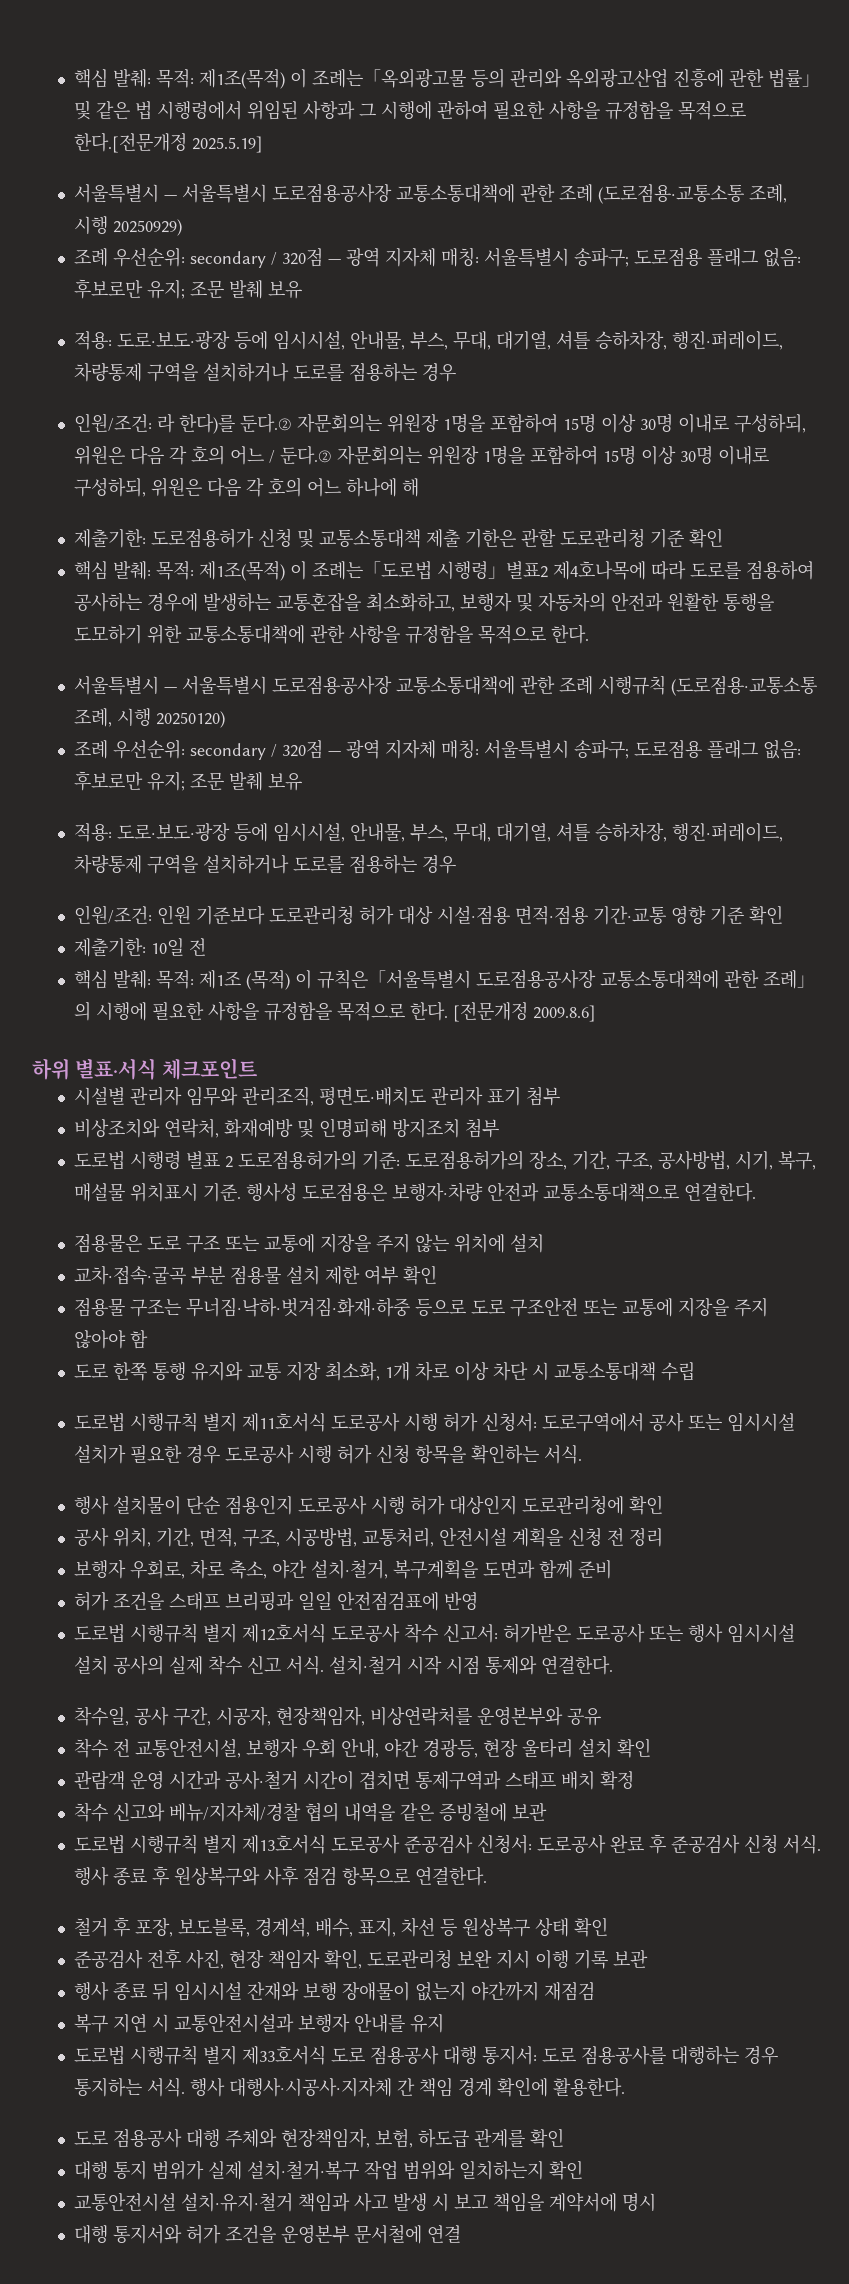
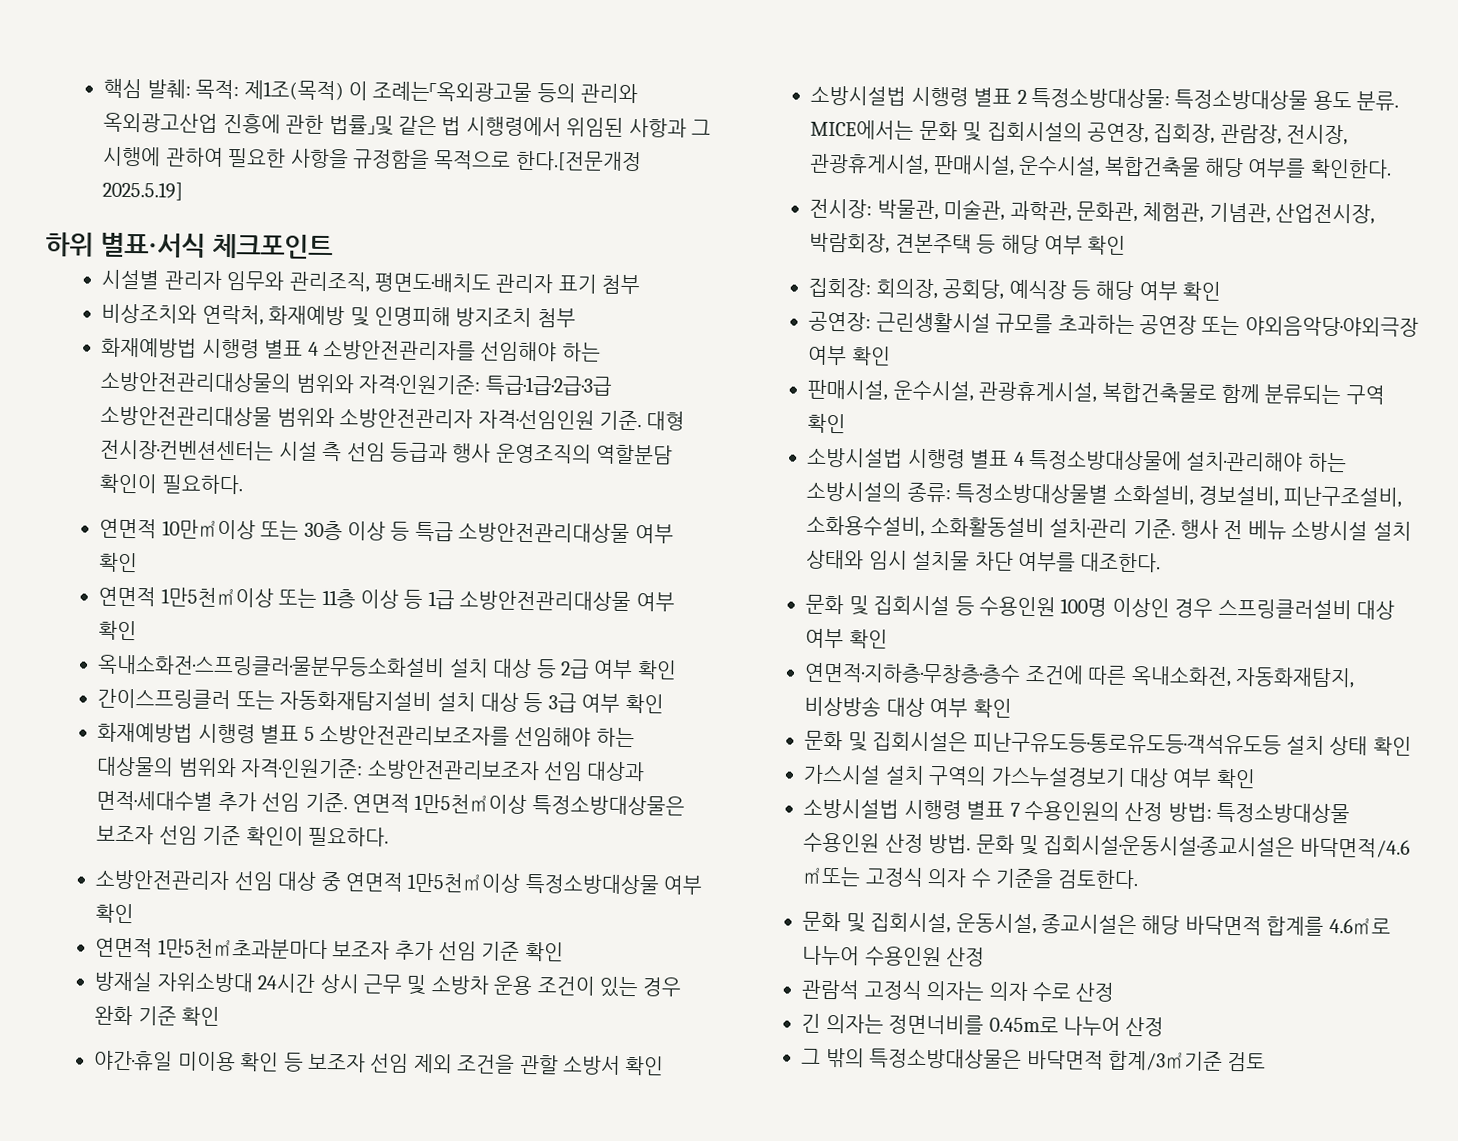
[73,184,787,204] [73,216,182,236] [73,247,801,268] [73,279,302,299] [73,330,783,350] [73,362,456,382] [73,413,806,434] [73,445,769,465] [73,477,419,497] [73,528,723,548] [73,561,814,581] [73,592,774,612] [73,624,589,644] [73,675,817,696] [73,708,225,728] [73,739,801,760] [73,771,302,791] [73,822,783,842] [73,854,456,874] [73,905,783,925] [73,938,206,957] [73,969,815,990] [73,1001,596,1022] // 서울특별시 — 서울특별시 도로점용공사장 교통소통대책에 관한 조례 (도로점용·교통소통 조례, 시행 20250929) // 조례 우선순위: secondary / 320점 — 광역 지자체 매칭: 서울특별시 송파구; 도로점용 플래그 없음: 후보로만 유지; 조문 발췌 보유 // 적용: 도로·보도·광장 등에 임시시설, 안내물, 부스, 무대, 대기열, 셔틀 승하차장, 행진·퍼레이드, 차량통제 구역을 설치하거나 도로를 점용하는 경우 // 인원/조건: 라 한다)를 둔다.② 자문회의는 위원장 1명을 포함하여 15명 이상 30명 이내로 구성하되, 위원은 다음 각 호의 어느 / 둔다.② 자문회의는 위원장 1명을 포함하여 15명 이상 30명 이내로 구성하되, 위원은 다음 각 호의 어느 하나에 해 // 제출기한: 도로점용허가 신청 및 교통소통대책 제출 기한은 관할 도로관리청 기준 확인 // 핵심 발췌: 목적: 제1조(목적) 이 조례는「도로법 시행령」별표2 제4호나목에 따라 도로를 점용하여 공사하는 경우에 발생하는 교통혼잡을 최소화하고, 보행자 및 자동차의 안전과 원활한 통행을 도모하기 위한 교통소통대책에 관한 사항을 규정함을 목적으로 한다. // 서울특별시 — 서울특별시 도로점용공사장 교통소통대책에 관한 조례 시행규칙 (도로점용·교통소통 조례, 시행 20250120) // 조례 우선순위: secondary / 320점 — 광역 지자체 매칭: 서울특별시 송파구; 도로점용 플래그 없음: 후보로만 유지; 조문 발췌 보유 // 적용: 도로·보도·광장 등에 임시시설, 안내물, 부스, 무대, 대기열, 셔틀 승하차장, 행진·퍼레이드, 차량통제 구역을 설치하거나 도로를 점용하는 경우 // 인원/조건: 인원 기준보다 도로관리청 허가 대상 시설·점용 면적·점용 기간·교통 영향 기준 확인 // 제출기한: 10일 전 // 핵심 발췌: 목적: 제1조 (목적) 이 규칙은「서울특별시 도로점용공사장 교통소통대책에 관한 조례」의 시행에 필요한 사항을 규정함을 목적으로 한다. [전문개정 2009.8.6] -> (184, 191) none
[73,1150,816,1170] [73,1182,756,1202] [73,1233,544,1253] [73,1265,437,1285] [73,1297,768,1317] [73,1330,148,1349] [73,1361,695,1381] [73,1412,795,1432] [73,1444,582,1464] [73,1495,663,1515] [73,1527,663,1547] [73,1559,612,1579] [73,1591,478,1611] [73,1623,795,1643] [73,1655,613,1675] [73,1706,601,1726] [73,1738,651,1758] [73,1770,634,1790] [73,1802,547,1822] [73,1834,821,1854] [73,1866,487,1886] [73,1917,608,1937] [73,1949,648,1969] [73,1981,595,2001] [73,2013,444,2033] [73,2045,778,2065] [73,2077,625,2097] [73,2128,564,2148] [73,2160,583,2180] [73,2192,656,2212] [73,2224,461,2244] 도로법 시행령 별표 2 도로점용허가의 기준: 도로점용허가의 장소, 기간, 구조, 공사방법, 시기, 복구, 매설물 위치표시 기준. 행사성 도로점용은 보행자·차량 안전과 교통소통대책으로 연결한다. // 점용물은 도로 구조 또는 교통에 지장을 주지 않는 위치에 설치 // 교차·접속·굴곡 부분 점용물 설치 제한 여부 확인 // 점용물 구조는 무너짐·낙하·벗겨짐·화재·하중 등으로 도로 구조안전 또는 교통에 지장을 주지 않아야 함 // 도로 한쪽 통행 유지와 교통 지장 최소화, 1개 차로 이상 차단 시 교통소통대책 수립 // 도로법 시행규칙 별지 제11호서식 도로공사 시행 허가 신청서: 도로구역에서 공사 또는 임시시설 설치가 필요한 경우 도로공사 시행 허가 신청 항목을 확인하는 서식. // 행사 설치물이 단순 점용인지 도로공사 시행 허가 대상인지 도로관리청에 확인 // 공사 위치, 기간, 면적, 구조, 시공방법, 교통처리, 안전시설 계획을 신청 전 정리 // 보행자 우회로, 차로 축소, 야간 설치·철거, 복구계획을 도면과 함께 준비 // 허가 조건을 스태프 브리핑과 일일 안전점검표에 반영 // 도로법 시행규칙 별지 제12호서식 도로공사 착수 신고서: 허가받은 도로공사 또는 행사 임시시설 설치 공사의 실제 착수 신고 서식. 설치·철거 시작 시점 통제와 연결한다. // 착수일, 공사 구간, 시공자, 현장책임자, 비상연락처를 운영본부와 공유 // 착수 전 교통안전시설, 보행자 우회 안내, 야간 경광등, 현장 울타리 설치 확인 // 관람객 운영 시간과 공사·철거 시간이 겹치면 통제구역과 스태프 배치 확정 // 착수 신고와 베뉴/지자체/경찰 협의 내역을 같은 증빙철에 보관 // 도로법 시행규칙 별지 제13호서식 도로공사 준공검사 신청서: 도로공사 완료 후 준공검사 신청 서식. 행사 종료 후 원상복구와 사후 점검 항목으로 연결한다. // 철거 후 포장, 보도블록, 경계석, 배수, 표지, 차선 등 원상복구 상태 확인 // 준공검사 전후 사진, 현장 책임자 확인, 도로관리청 보완 지시 이행 기록 보관 // 행사 종료 뒤 임시시설 잔재와 보행 장애물이 없는지 야간까지 재점검 // 복구 지연 시 교통안전시설과 보행자 안내를 유지 // 도로법 시행규칙 별지 제33호서식 도로 점용공사 대행 통지서: 도로 점용공사를 대행하는 경우 통지하는 서식. 행사 대행사·시공사·지자체 간 책임 경계 확인에 활용한다. // 도로 점용공사 대행 주체와 현장책임자, 보험, 하도급 관계를 확인 // 대행 통지 범위가 실제 설치·철거·복구 작업 범위와 일치하는지 확인 // 교통안전시설 설치·유지·철거 책임과 사고 발생 시 보고 책임을 계약서에 명시 // 대행 통지서와 허가 조건을 운영본부 문서철에 연결 -> [101,337,601,362] [100,371,612,396] [100,405,686,431] [100,439,674,465] [99,473,243,495] [99,518,674,544] [98,552,139,573] [98,586,675,612] [98,620,138,641] [97,654,677,680] [97,688,664,714] [97,722,635,748] [96,756,646,782] [96,790,685,816] [96,824,390,847] [95,869,703,895] [95,903,135,924] [95,937,564,962] [94,971,682,998] [94,1005,221,1026] [94,1050,665,1076] [810,85,1400,111] [810,119,1349,146] [809,153,1392,179] [809,198,1376,225] [809,232,1127,255] [808,277,1222,301] [808,311,1419,337] [808,345,891,366] [807,379,1385,405] [807,413,847,434] [807,447,1347,473] [806,481,1403,508] [806,515,1412,541] [806,549,1162,573] [805,594,1396,620] [805,628,888,649] [804,662,1356,689] [804,695,1012,718] [804,730,1412,756] [803,764,1256,789] [803,798,1351,824] [803,832,1410,858] [802,866,1140,890] [802,911,1391,936] [802,945,986,967] [801,979,1115,1002] [801,1013,1165,1037] [801,1047,1267,1072] 화재예방법 시행령 별표 4 소방안전관리자를 선임해야 하는 소방안전관리대상물의 범위와 자격·인원기준: 특급·1급·2급·3급 소방안전관리대상물 범위와 소방안전관리자 자격·선임인원 기준. 대형 전시장·컨벤션센터는 시설 측 선임 등급과 행사 운영조직의 역할분담 확인이 필요하다. // 연면적 10만㎡이상 또는 30층 이상 등 특급 소방안전관리대상물 여부 확인 // 연면적 1만5천㎡이상 또는 11층 이상 등 1급 소방안전관리대상물 여부 확인 // 옥내소화전·스프링클러·물분무등소화설비 설치 대상 등 2급 여부 확인 // 간이스프링클러 또는 자동화재탐지설비 설치 대상 등 3급 여부 확인 // 화재예방법 시행령 별표 5 소방안전관리보조자를 선임해야 하는 대상물의 범위와 자격·인원기준: 소방안전관리보조자 선임 대상과 면적·세대수별 추가 선임 기준. 연면적 1만5천㎡이상 특정소방대상물은 보조자 선임 기준 확인이 필요하다. // 소방안전관리자 선임 대상 중 연면적 1만5천㎡이상 특정소방대상물 여부 확인 // 연면적 1만5천㎡초과분마다 보조자 추가 선임 기준 확인 // 방재실 자위소방대 24시간 상시 근무 및 소방차 운용 조건이 있는 경우 완화 기준 확인 // 야간·휴일 미이용 확인 등 보조자 선임 제외 조건을 관할 소방서 확인 // 소방시설법 시행령 별표 2 특정소방대상물: 특정소방대상물 용도 분류. MICE에서는 문화 및 집회시설의 공연장, 집회장, 관람장, 전시장, 관광휴게시설, 판매시설, 운수시설, 복합건축물 해당 여부를 확인한다. // 전시장: 박물관, 미술관, 과학관, 문화관, 체험관, 기념관, 산업전시장, 박람회장, 견본주택 등 해당 여부 확인 // 집회장: 회의장, 공회당, 예식장 등 해당 여부 확인 // 공연장: 근린생활시설 규모를 초과하는 공연장 또는 야외음악당·야외극장 여부 확인 // 판매시설, 운수시설, 관광휴게시설, 복합건축물로 함께 분류되는 구역 확인 // 소방시설법 시행령 별표 4 특정소방대상물에 설치·관리해야 하는 소방시설의 종류: 특정소방대상물별 소화설비, 경보설비, 피난구조설비, 소화용수설비, 소화활동설비 설치·관리 기준. 행사 전 베뉴 소방시설 설치 상태와 임시 설치물 차단 여부를 대조한다. // 문화 및 집회시설 등 수용인원 100명 이상인 경우 스프링클러설비 대상 여부 확인 // 연면적·지하층·무창층·층수 조건에 따른 옥내소화전, 자동화재탐지, 비상방송 대상 여부 확인 // 문화 및 집회시설은 피난구유도등·통로유도등·객석유도등 설치 상태 확인 // 가스시설 설치 구역의 가스누설경보기 대상 여부 확인 // 소방시설법 시행령 별표 7 수용인원의 산정 방법: 특정소방대상물 수용인원 산정 방법. 문화 및 집회시설·운동시설·종교시설은 바닥면적/4.6㎡또는 고정식 의자 수 기준을 검토한다. // 문화 및 집회시설, 운동시설, 종교시설은 해당 바닥면적 합계를 4.6㎡로 나누어 수용인원 산정 // 관람석 고정식 의자는 의자 수로 산정 // 긴 의자는 정면너비를 0.45m로 나누어 산정 // 그 밖의 특정소방대상물은 바닥면적 합계/3㎡기준 검토

